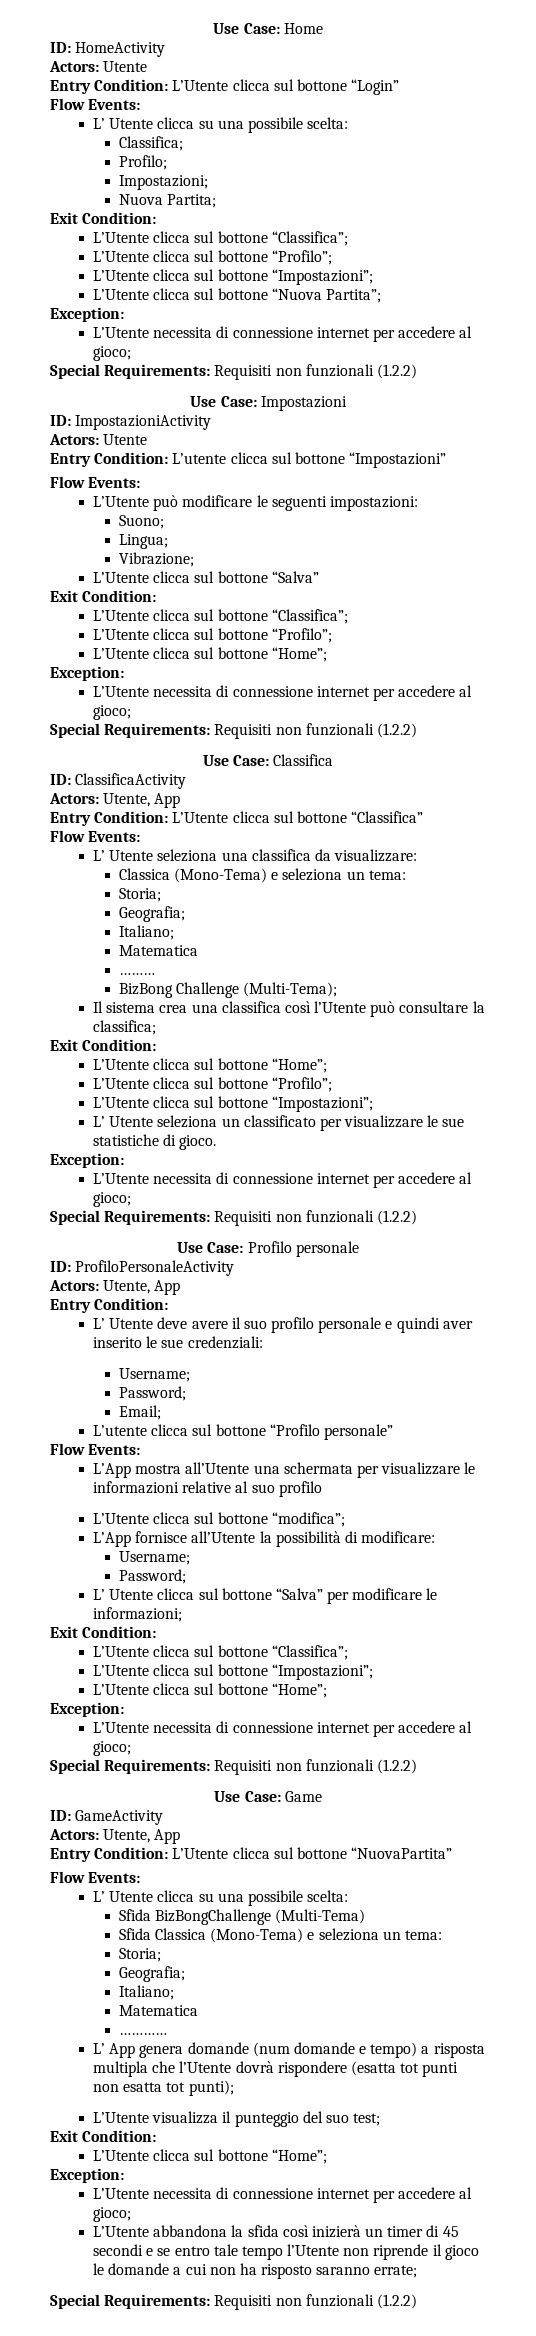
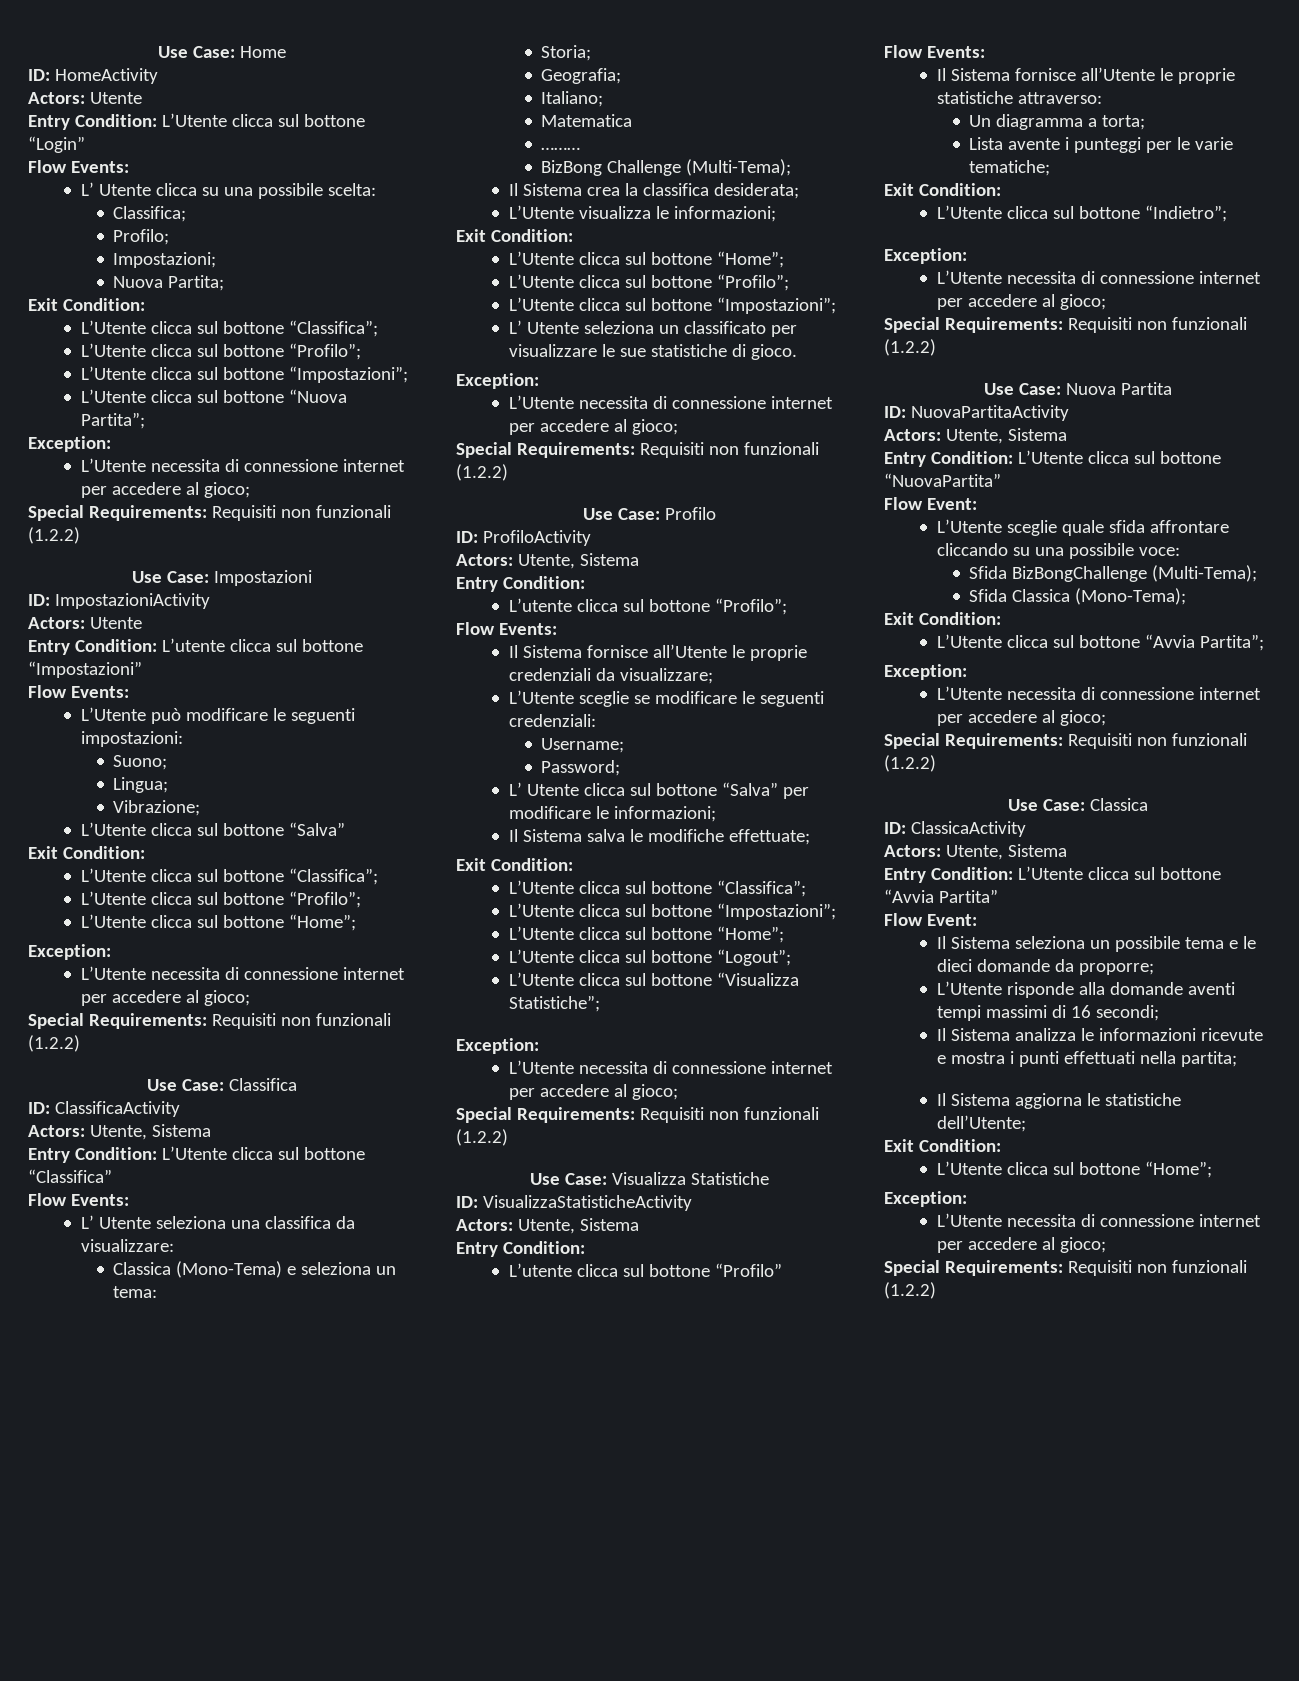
[154,793,181,808] App -> [151,1124,211,1137] Sistema
[106,1001,485,1017] [92,1020,156,1035] sistema crea una classifica così l’Utente può consultare la classifica; -> [522,183,799,199] [508,205,776,222] Sistema crea la classifica desiderata; // L’Utente visualizza le informazioni;
[295,1241,359,1257] [50,1260,235,1276] [49,1280,181,1295] [50,1298,169,1313] [92,1317,473,1333] [92,1336,263,1349] [118,1368,190,1382] [118,1386,186,1401] [118,1405,161,1420] [92,1424,393,1440] [50,1443,141,1455] [92,1462,476,1478] [92,1481,322,1497] [92,1512,345,1527] [92,1531,436,1547] personale // ID: ProfiloPersonaleActivity // Actors: Utente, App // Entry Condition: // L’ Utente deve avere il suo profilo personale e quindi aver inserito le sue credenziali: // Username; // Password; // Email; // L’utente clicca sul bottone “Profilo personale” // Flow Events: // L’App mostra all’Utente una schermata per visualizzare le informazioni relative al suo profilo // L’Utente clicca sul bottone “modifica”; // L’App fornisce all’Utente la possibilità di modificare: -> [456,530,591,546] [456,553,639,569] [456,576,585,592] [508,598,787,615] [456,622,557,635] [508,644,807,661] [508,668,713,684] [508,690,824,707] [508,714,596,727] // ID: ProfiloActivity // Actors: Utente, Sistema // Entry Condition: // L’utente clicca sul bottone “Profilo”; // Flow Events: // Il Sistema fornisce all’Utente le proprie credenziali da visualizzare; // L’Utente sceglie se modificare le seguenti credenziali:
(182, 1614) none -> [508,829,810,845] // Il Sistema salva le modifiche effettuate;
(327, 1690) none -> [508,949,791,966] [508,972,799,986] [508,995,600,1012] [456,1038,539,1054] [508,1060,833,1074] [508,1084,678,1100] [456,1107,819,1123] [456,1129,508,1146] [530,1172,769,1185] [456,1195,692,1211] [456,1218,639,1234] [456,1241,585,1257] [508,1263,782,1277] [884,45,985,58] [936,67,1235,84] [936,91,1102,104] [969,114,1146,130] [969,137,1234,153] [969,160,1051,176] [884,183,1001,196] [936,205,1227,222] [884,248,967,264] [936,270,1261,284] [936,294,1106,310] [884,317,1247,333] [884,339,936,356] [983,382,1172,395] [884,405,1069,421] [884,428,1067,444] [884,450,1221,467] [884,473,1001,487] [884,497,977,510] [936,519,1229,536] [936,543,1180,559] [969,565,1258,582] [969,588,1187,605] [884,612,1001,625] [936,634,1264,651] [884,664,967,680] [936,686,1261,700] [936,710,1106,726] [884,733,1247,749] [884,755,936,772] [1007,798,1148,811] [884,821,1026,837] [884,844,1067,860] [884,866,1221,883] [884,889,998,903] [884,913,977,926] [936,936,1256,952] [936,959,1154,975] [936,981,1235,998] [936,1005,1159,1021] [936,1028,1263,1041] [936,1051,1237,1067] [936,1093,1181,1109] [936,1115,1026,1132] [884,1139,1001,1152] [936,1161,1212,1178] // L’Utente clicca sul bottone “Logout”; // L’Utente clicca sul bottone “Visualizza Statistiche”; // Exception: // L’Utente necessita di connessione internet per accedere al gioco; // Special Requirements: Requisiti non funzionali (1.2.2) // Use Case: Visualizza Statistiche // ID: VisualizzaStatisticheActivity // Actors: Utente, Sistema // Entry Condition: // L’utente clicca sul bottone “Profilo” // Flow Events: // Il Sistema fornisce all’Utente le proprie statistiche attraverso: // Un diagramma a torta; // Lista avente i punteggi per le varie tematiche; // Exit Condition: // L’Utente clicca sul bottone “Indietro”; // Exception: // L’Utente necessita di connessione internet per accedere al gioco; // Special Requirements: Requisiti non funzionali (1.2.2) // Use Case: Nuova Partita // ID: NuovaPartitaActivity // Actors: Utente, Sistema // Entry Condition: L’Utente clicca sul bottone “NuovaPartita” // Flow Event: // L’Utente sceglie quale sfida affrontare cliccando su una possibile voce: // Sfida BizBongChallenge (Multi-Tema); // Sfida Classica (Mono-Tema); // Exit Condition: // L’Utente clicca sul bottone “Avvia Partita”; // Exception: // L’Utente necessita di connessione internet per accedere al gioco; // Special Requirements: Requisiti non funzionali (1.2.2) // Use Case: Classica // ID: ClassicaActivity // Actors: Utente, Sistema // Entry Condition: L’Utente clicca sul bottone “Avvia Partita” // Flow Event: // Il Sistema seleziona un possibile tema e le dieci domande da proporre; // L’Utente risponde alla domande aventi tempi massimi di 16 secondi; // Il Sistema analizza le informazioni ricevute e mostra i punti effettuati nella partita; // Il Sistema aggiorna le statistiche dell’Utente; // Exit Condition: // L’Utente clicca sul bottone “Home”;
[214,1791,322,1802] [50,1810,164,1825] [49,1829,181,1844] [50,1847,453,1862] [50,1871,141,1883] [92,1890,349,1906] [118,1909,366,1925] [118,1928,442,1943] [118,1948,161,1962] [118,1966,185,1982] [118,1985,174,2000] [118,2005,198,2016] [118,2033,167,2035] [92,2042,485,2058] [92,2061,459,2077] [92,2080,234,2096] [92,2111,381,2127] [50,2130,157,2142] [92,2149,327,2164] [50,2168,124,2183] [92,2187,473,2203] [92,2207,131,2222] [92,2225,459,2238] [92,2244,479,2260] [92,2263,418,2279] [50,2294,417,2310] // Use Case: Game // ID: GameActivity // Actors: Utente, App // Entry Condition: L’Utente clicca sul bottone “NuovaPartita” // Flow Events: // L’ Utente clicca su una possibile scelta: // Sfida BizBongChallenge (Multi-Tema) // Sfida Classica (Mono-Tema) e seleziona un tema: // Storia; // Geografia; // Italiano; // Matematica // ………… // L’ App genera domande (num domande e tempo) a risposta multipla che l’Utente dovrà rispondere (esatta tot punti non esatta tot punti); // L’Utente visualizza il punteggio del suo test; // Exit Condition: // L’Utente clicca sul bottone “Home”; // Exception: // L’Utente necessita di connessione internet per accedere al gioco; // L’Utente abbandona la sfida così inizierà un timer di 45 secondi e se entro tale tempo l’Utente non riprende il gioco le domande a cui non ha risposto saranno errate; // Special Requirements: Requisiti non funzionali (1.2.2) -> (936, 1290) none

